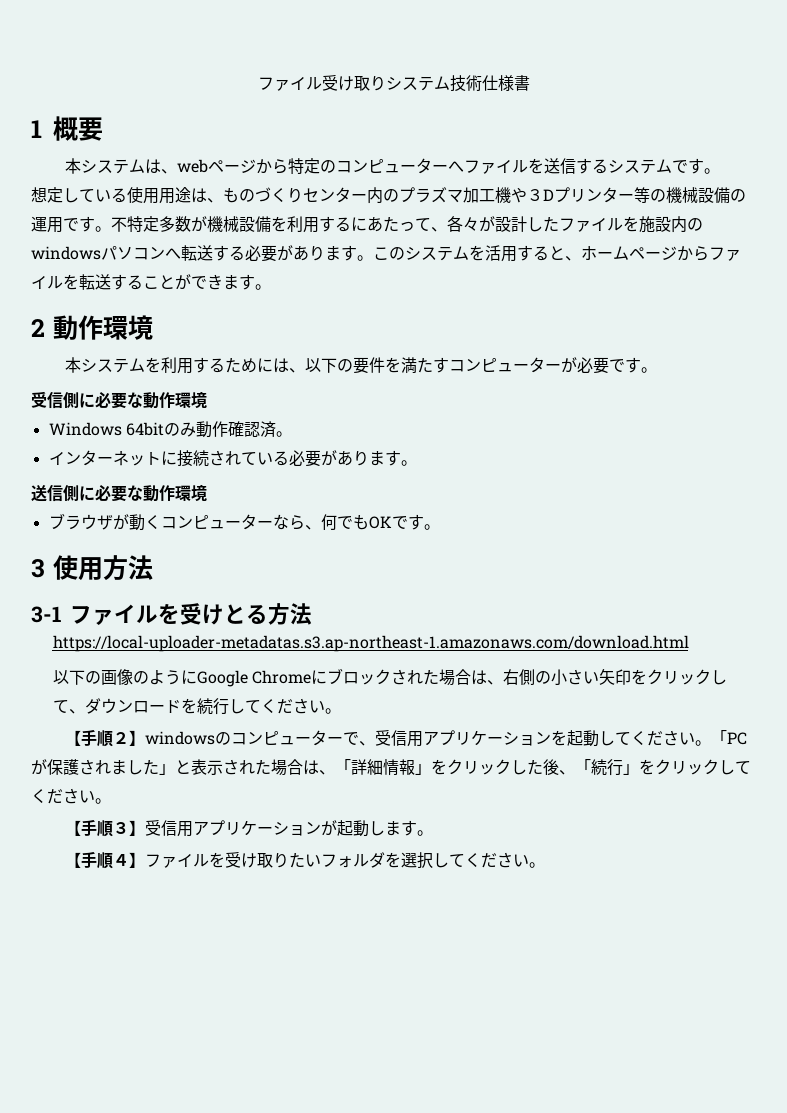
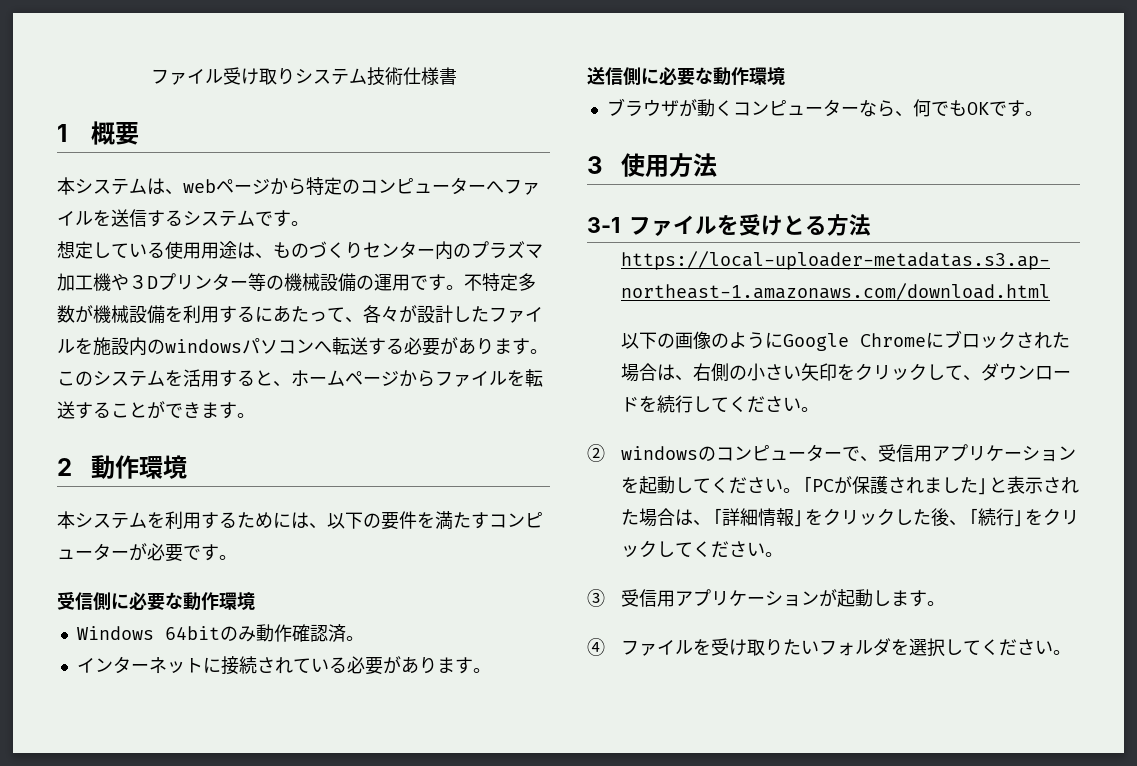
[64,729,145,747] 【手順２】 -> [587,444,605,462] ②
[64,819,145,837] 【手順３】 -> [587,589,605,607] ③
[64,851,145,869] 【手順４】 -> [587,638,605,656] ④

